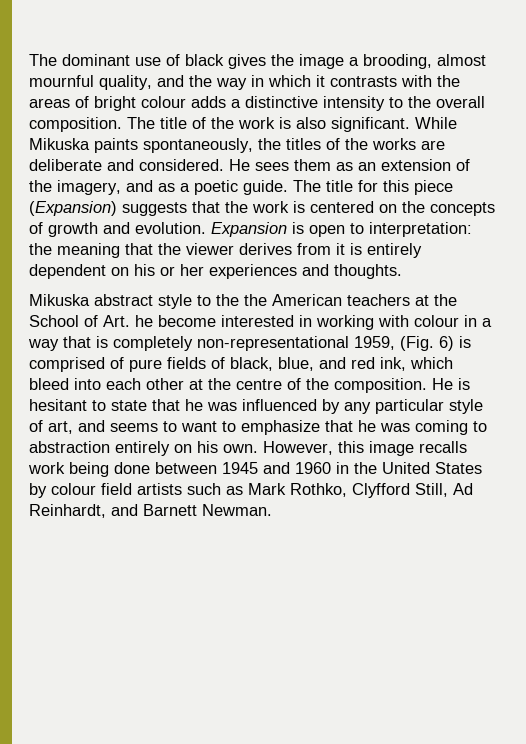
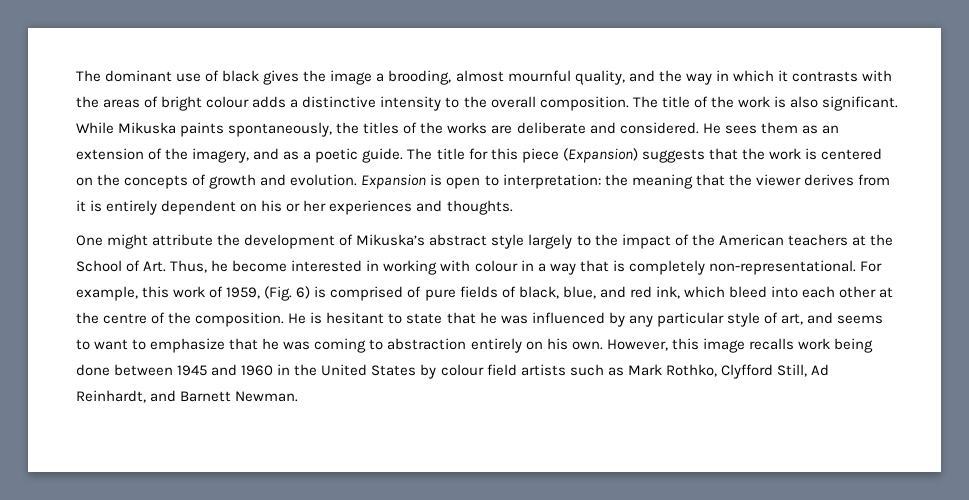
[29,294,90,306] Mikuska -> [76,234,426,249] One might attribute the development of Mikuska’s
[197,294,239,306] to the -> [528,234,689,249] largely to the impact of
(130, 321) none -> [170,260,208,273] Thus,
[197,336,349,351] non-representational -> [708,260,882,275] [76,286,224,301] non-representational. For example, this work of

